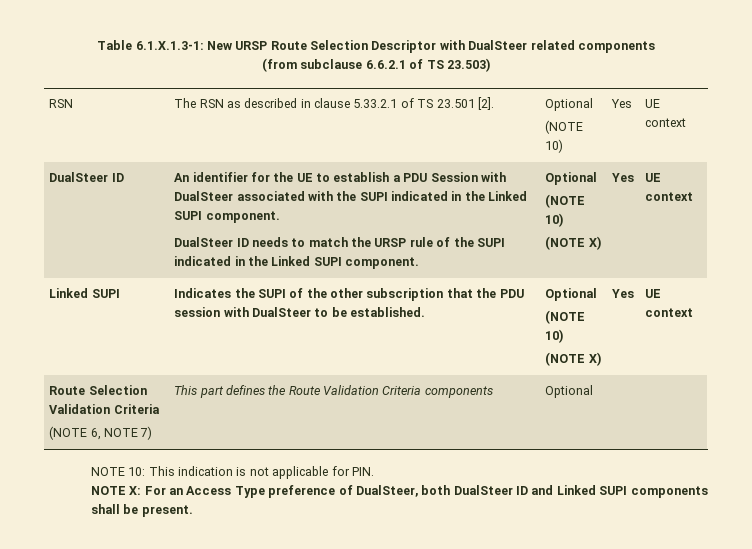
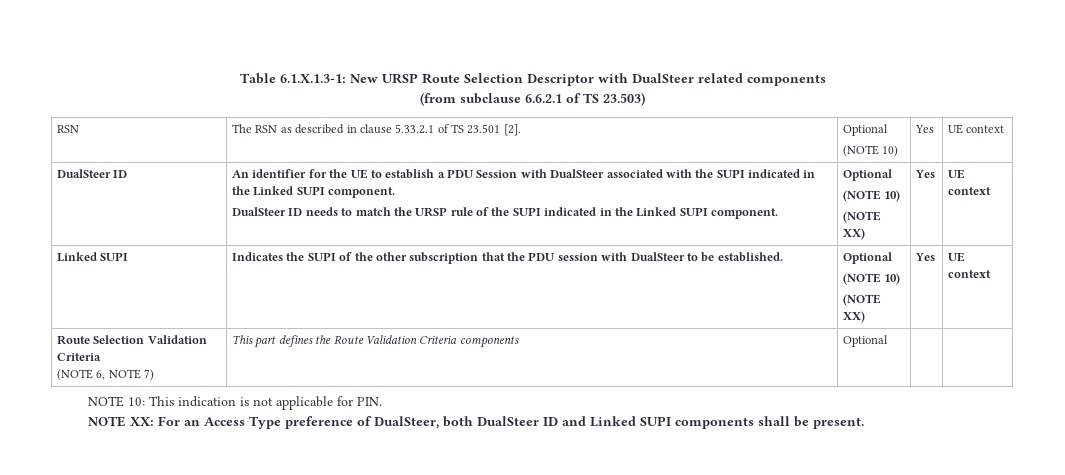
[588,236,601,250] X) -> [842,228,865,240] XX)
[588,352,601,366] X) -> [842,311,865,323] XX)
[129,486,142,495] X: -> [129,417,154,426] XX:

